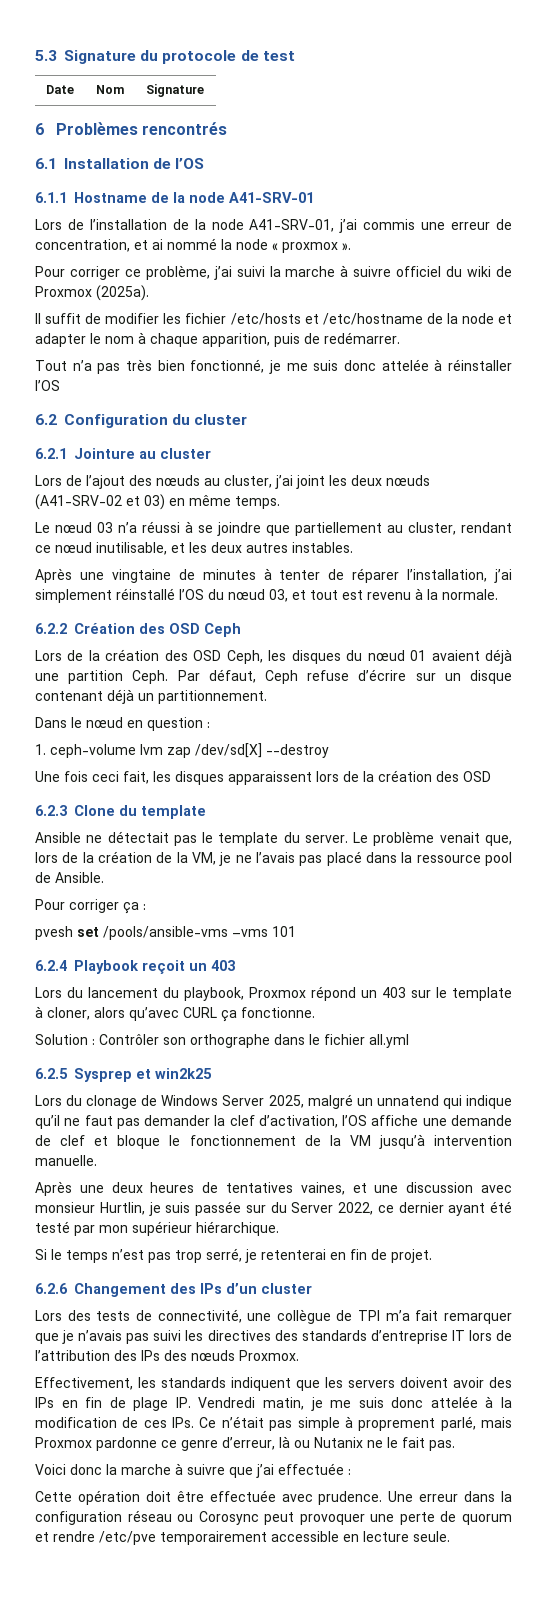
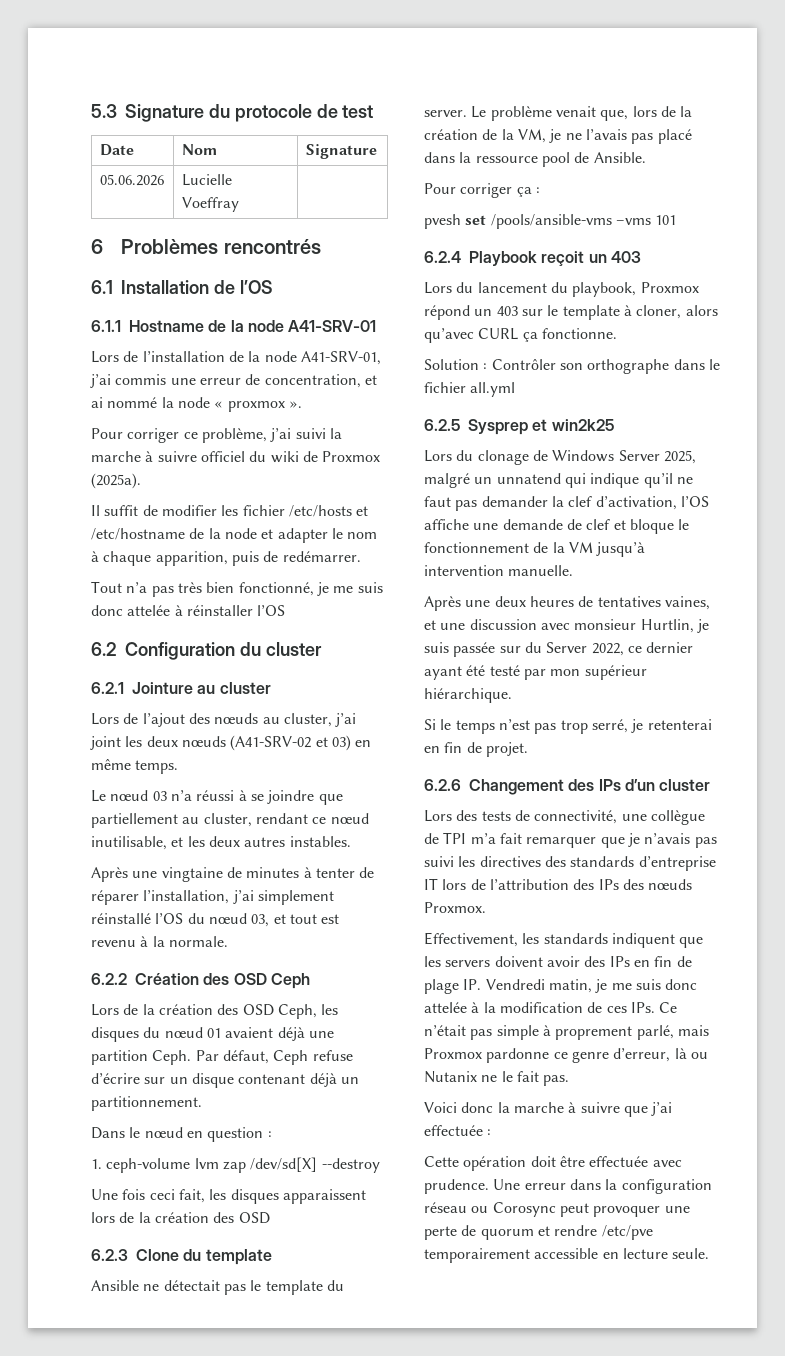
(204, 90) none -> [99,174,164,186] [181,174,232,186] [181,197,239,212] // 05.06.2026 | Lucielle Voeffray |

